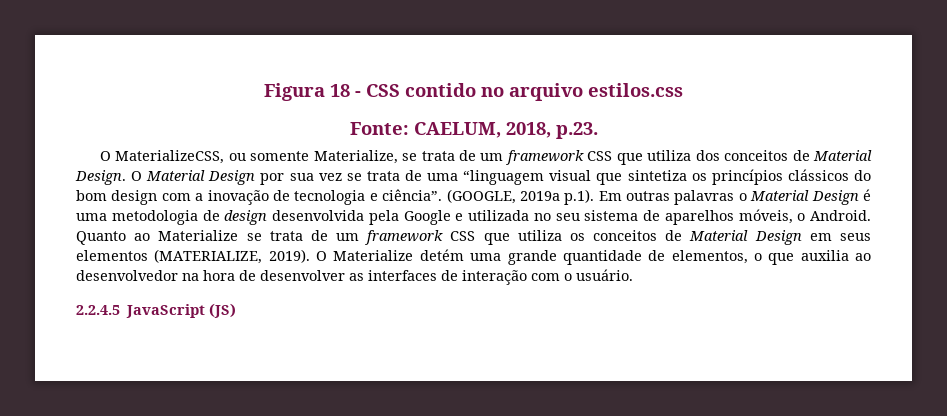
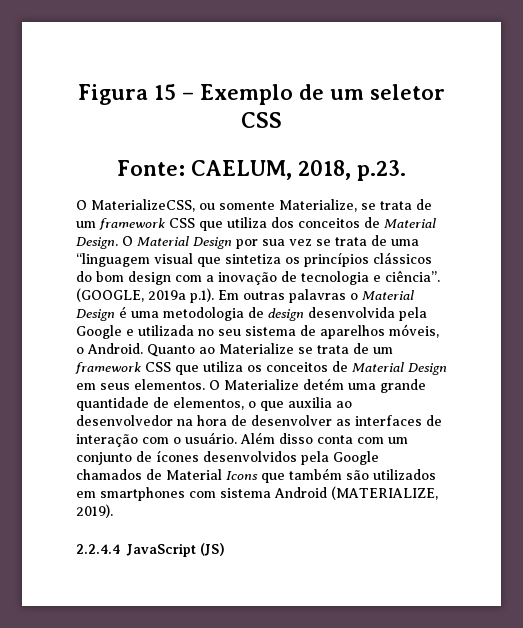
[330,83,683,101] 18 - CSS contido no arquivo estilos.css -> [154,84,445,105] [241,112,282,128] 15 – Exemplo de um seletor CSS
[76,249,310,264] elementos (MATERIALIZE, 2019). -> [134,379,205,390] elementos.
[76,305,120,315] // 2.2.4.5 -> [240,432,408,444] [76,450,379,465] [76,468,436,483] [76,486,438,501] [76,504,113,518] [76,544,120,554] Além disso conta com um conjunto de ícones desenvolvidos pela Google chamados de Material Icons que também são utilizados em smartphones com sistema Android (MATERIALIZE, 2019). // 2.2.4.4

